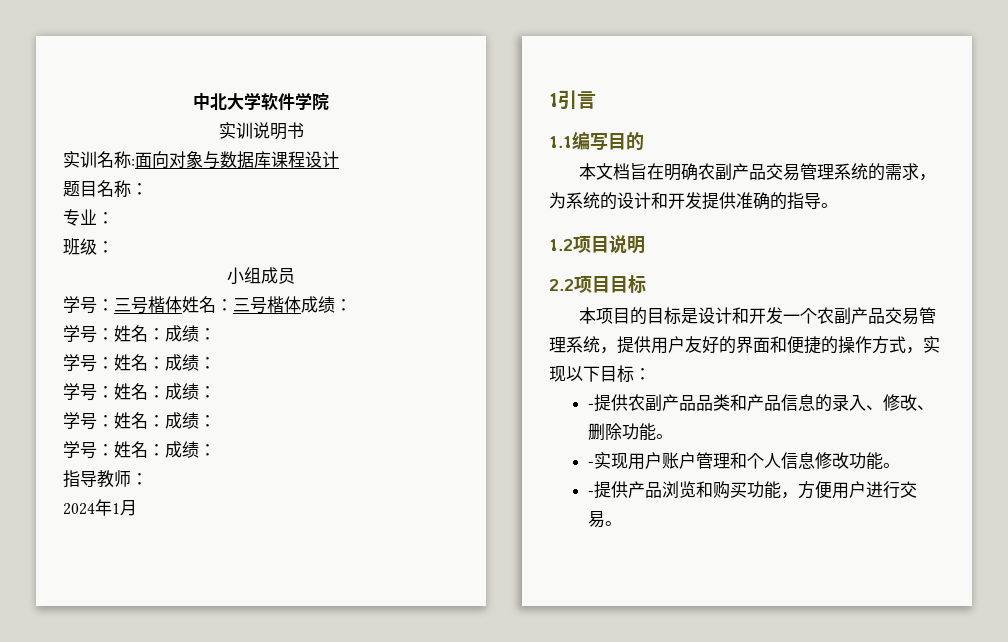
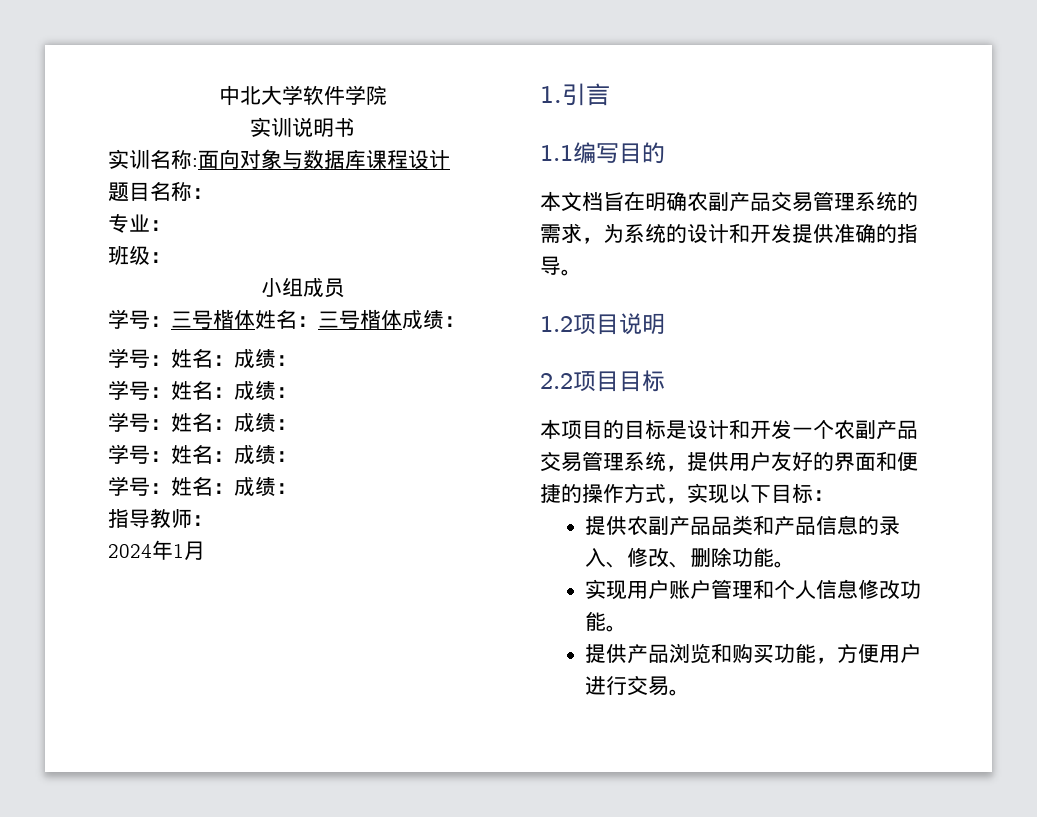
[549,93,558,107] 1 -> [540,86,562,103] 1.
[587,404,594,409] - -> (834, 495) none
[587,462,594,467] - -> (796, 564) none
[587,491,594,496] - -> (628, 628) none

